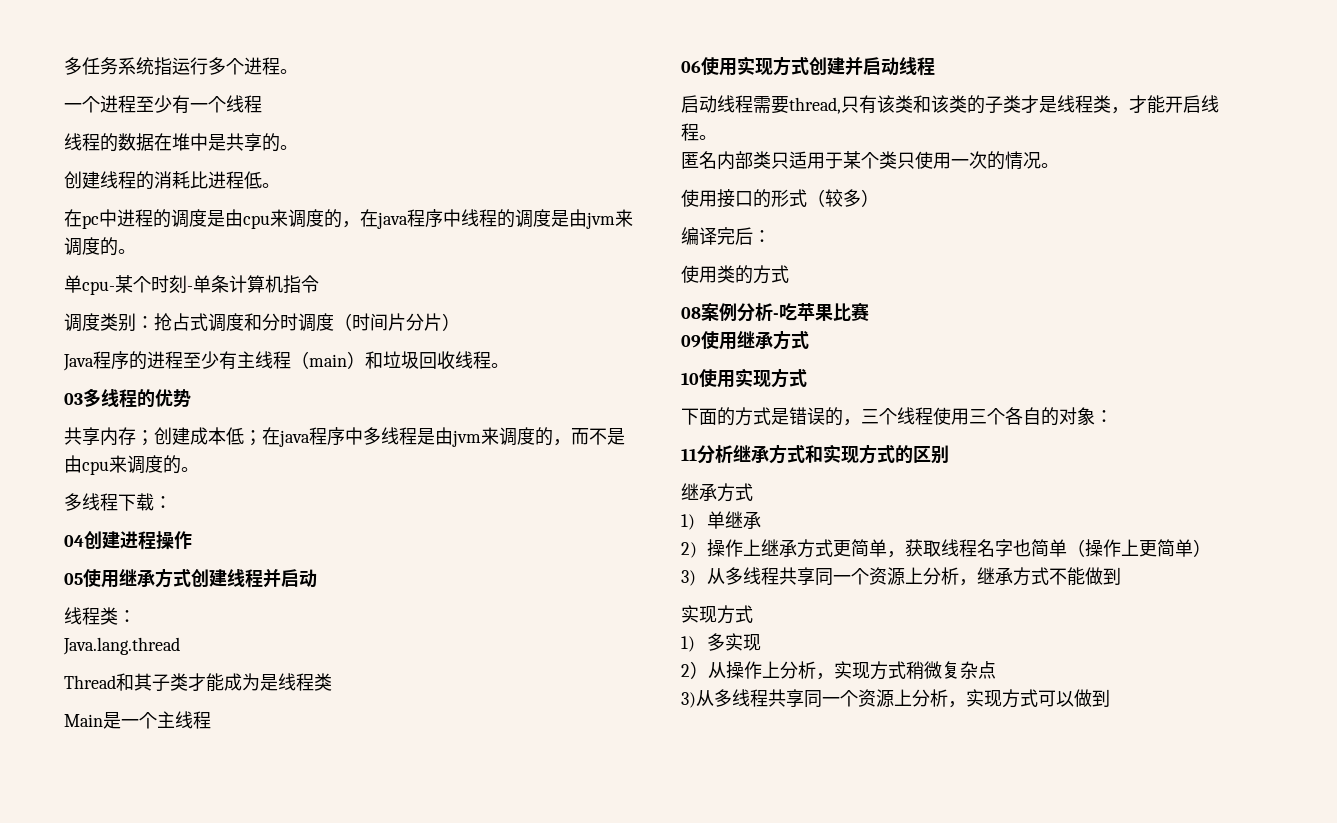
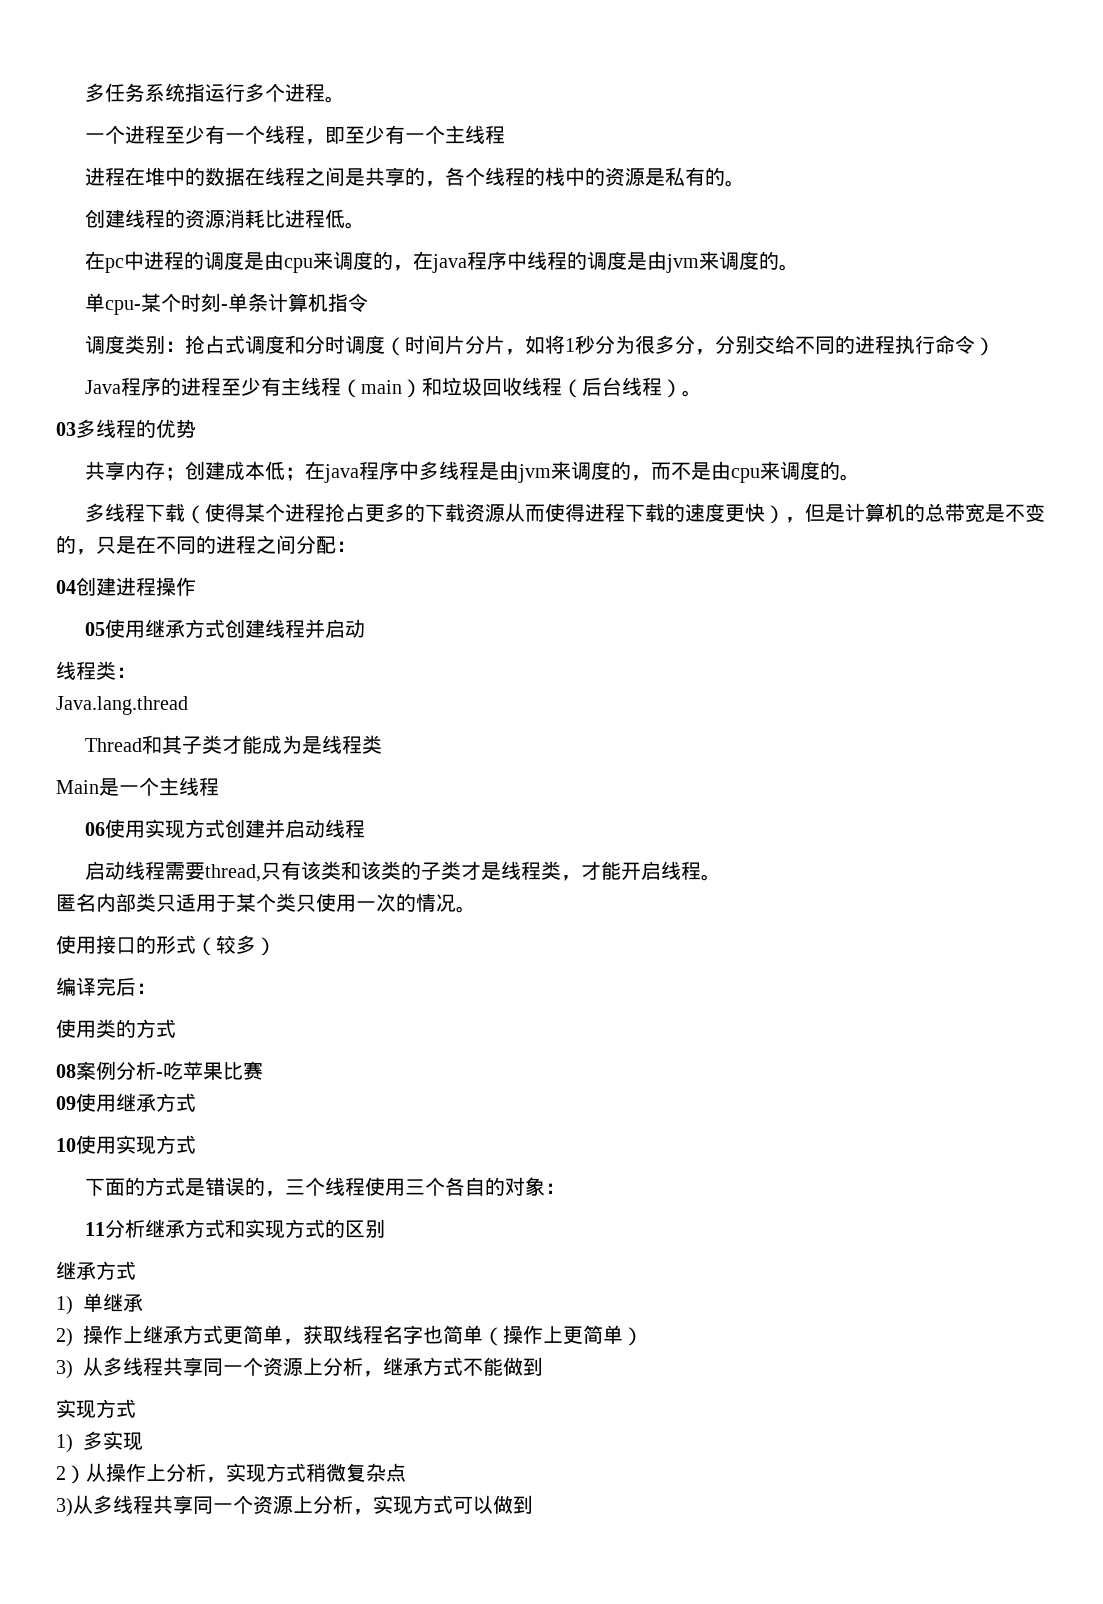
[64,133,262,152] // 线程的数据在堆中是共享 -> [305,125,506,145] [85,167,706,187] ，即至少有一个主线程 // 进程在堆中的数据在线程之间是共享的，各个线程的栈中的资源是私有
(154, 180) none -> [185,209,226,229] 资源
(442, 322) none -> [505,335,976,355] ，如将1秒分为很多分，分别交给不同的进程执行命令
(491, 360) none -> [562,377,683,398] （后台线程）
(154, 502) none -> [185,503,1046,524] [56,535,336,555] （使得某个进程抢占更多的下载资源从而使得进程下载的速度更快），但是计算机的总带宽是不变的，只是在不同的进程之间分配

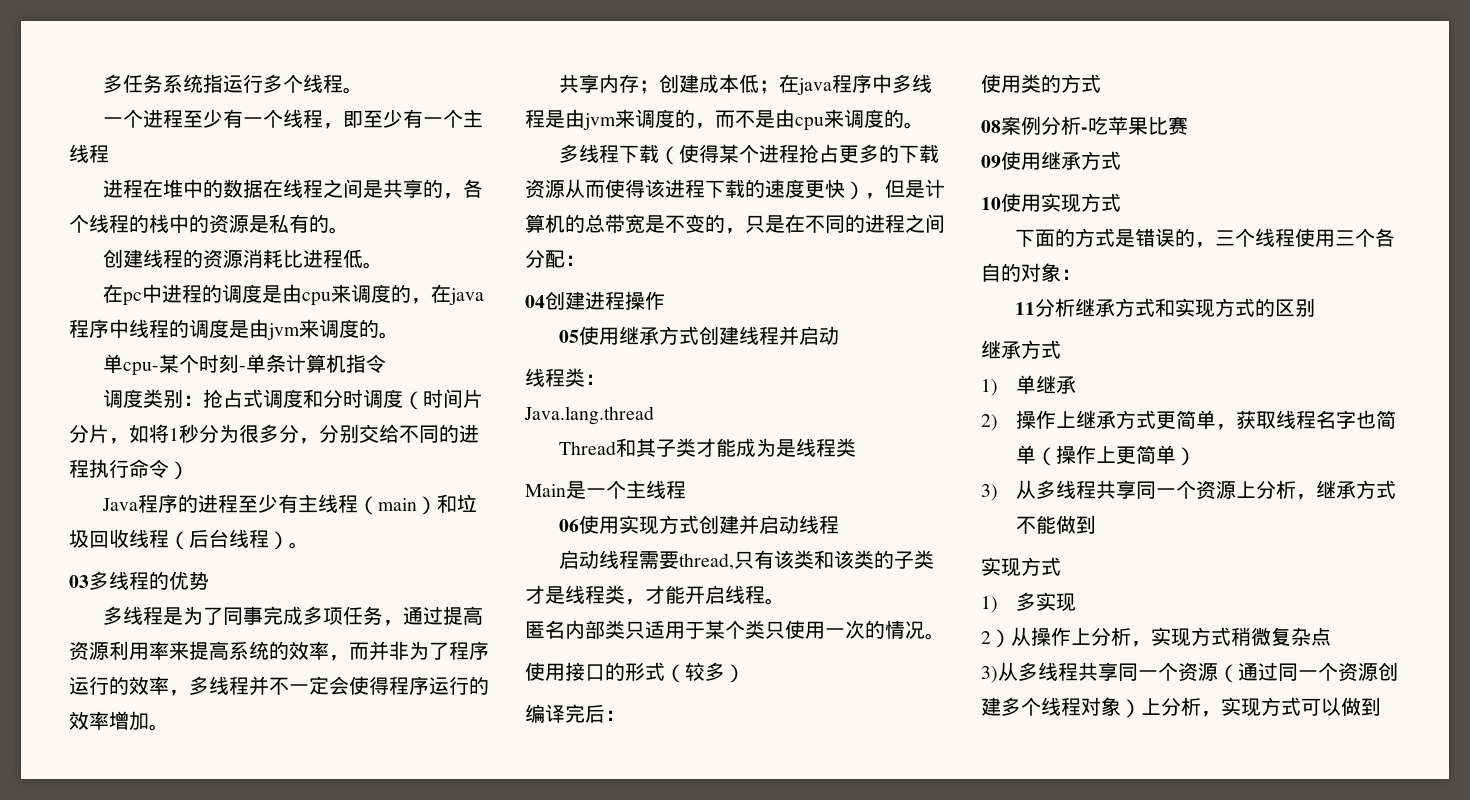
[285,83,306,102] 进 -> [302,74,323,93] 线
(196, 428) none -> [102,606,483,626] [69,641,489,661] [69,676,489,696] [69,711,169,731] // 多线程是为了同事完成多项任务，通过提高资源利用率来提高系统的效率，而并非为了程序运行的效率，多线程并不一定会使得程序运行的效率增加。
(586, 512) none -> [645,179,665,198] 该
(293, 1505) none -> [1218,662,1398,683] [981,697,1141,718] （通过同一个资源创建多个线程对象）

